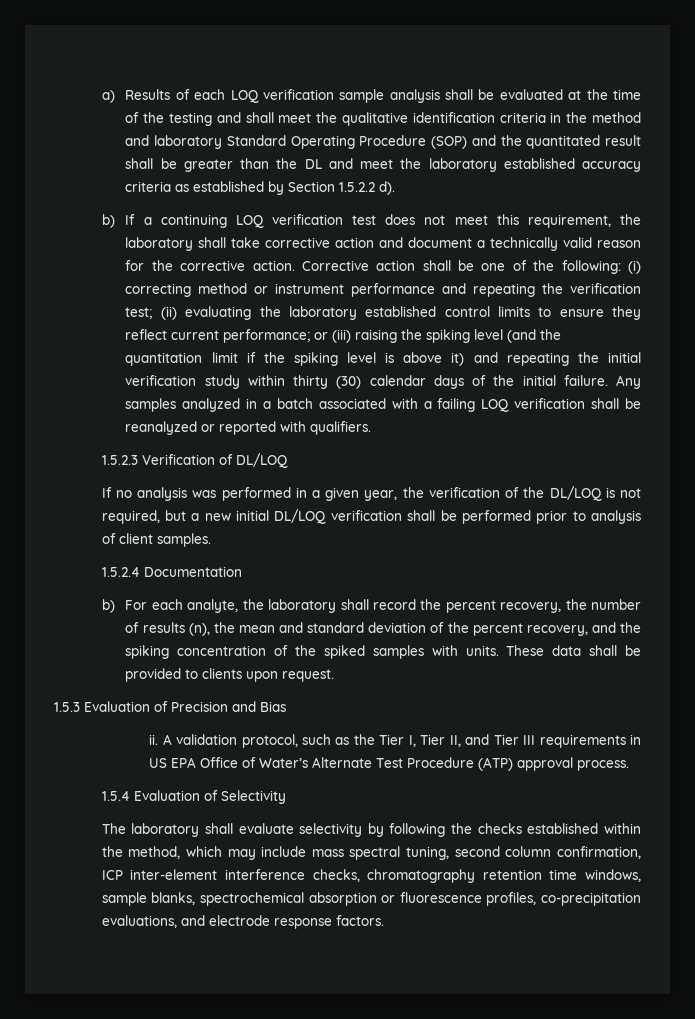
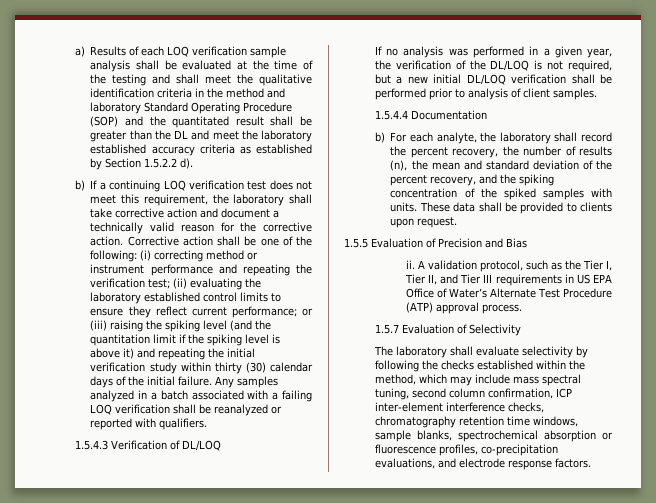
[101,455,138,465] 1.5.2.3 -> [74,440,108,450] 1.5.4.3
[101,567,140,577] 1.5.2.4 -> [374,110,408,120] 1.5.4.4
[54,702,80,712] 1.5.3 -> [344,238,368,248] 1.5.5
[101,791,130,801] 1.5.4 -> [374,324,399,334] 1.5.7

